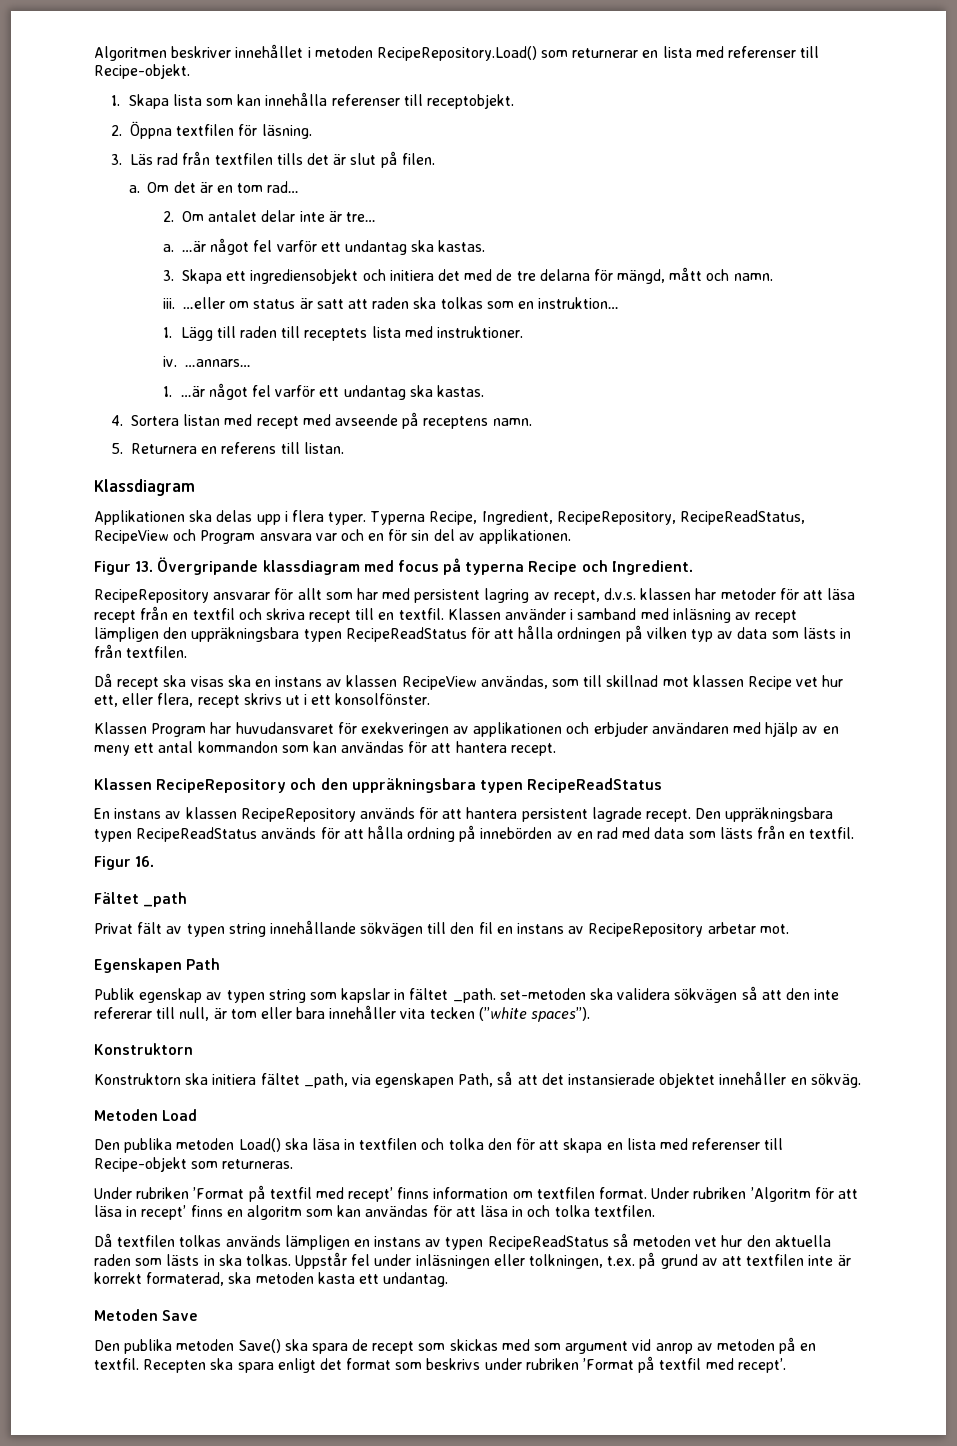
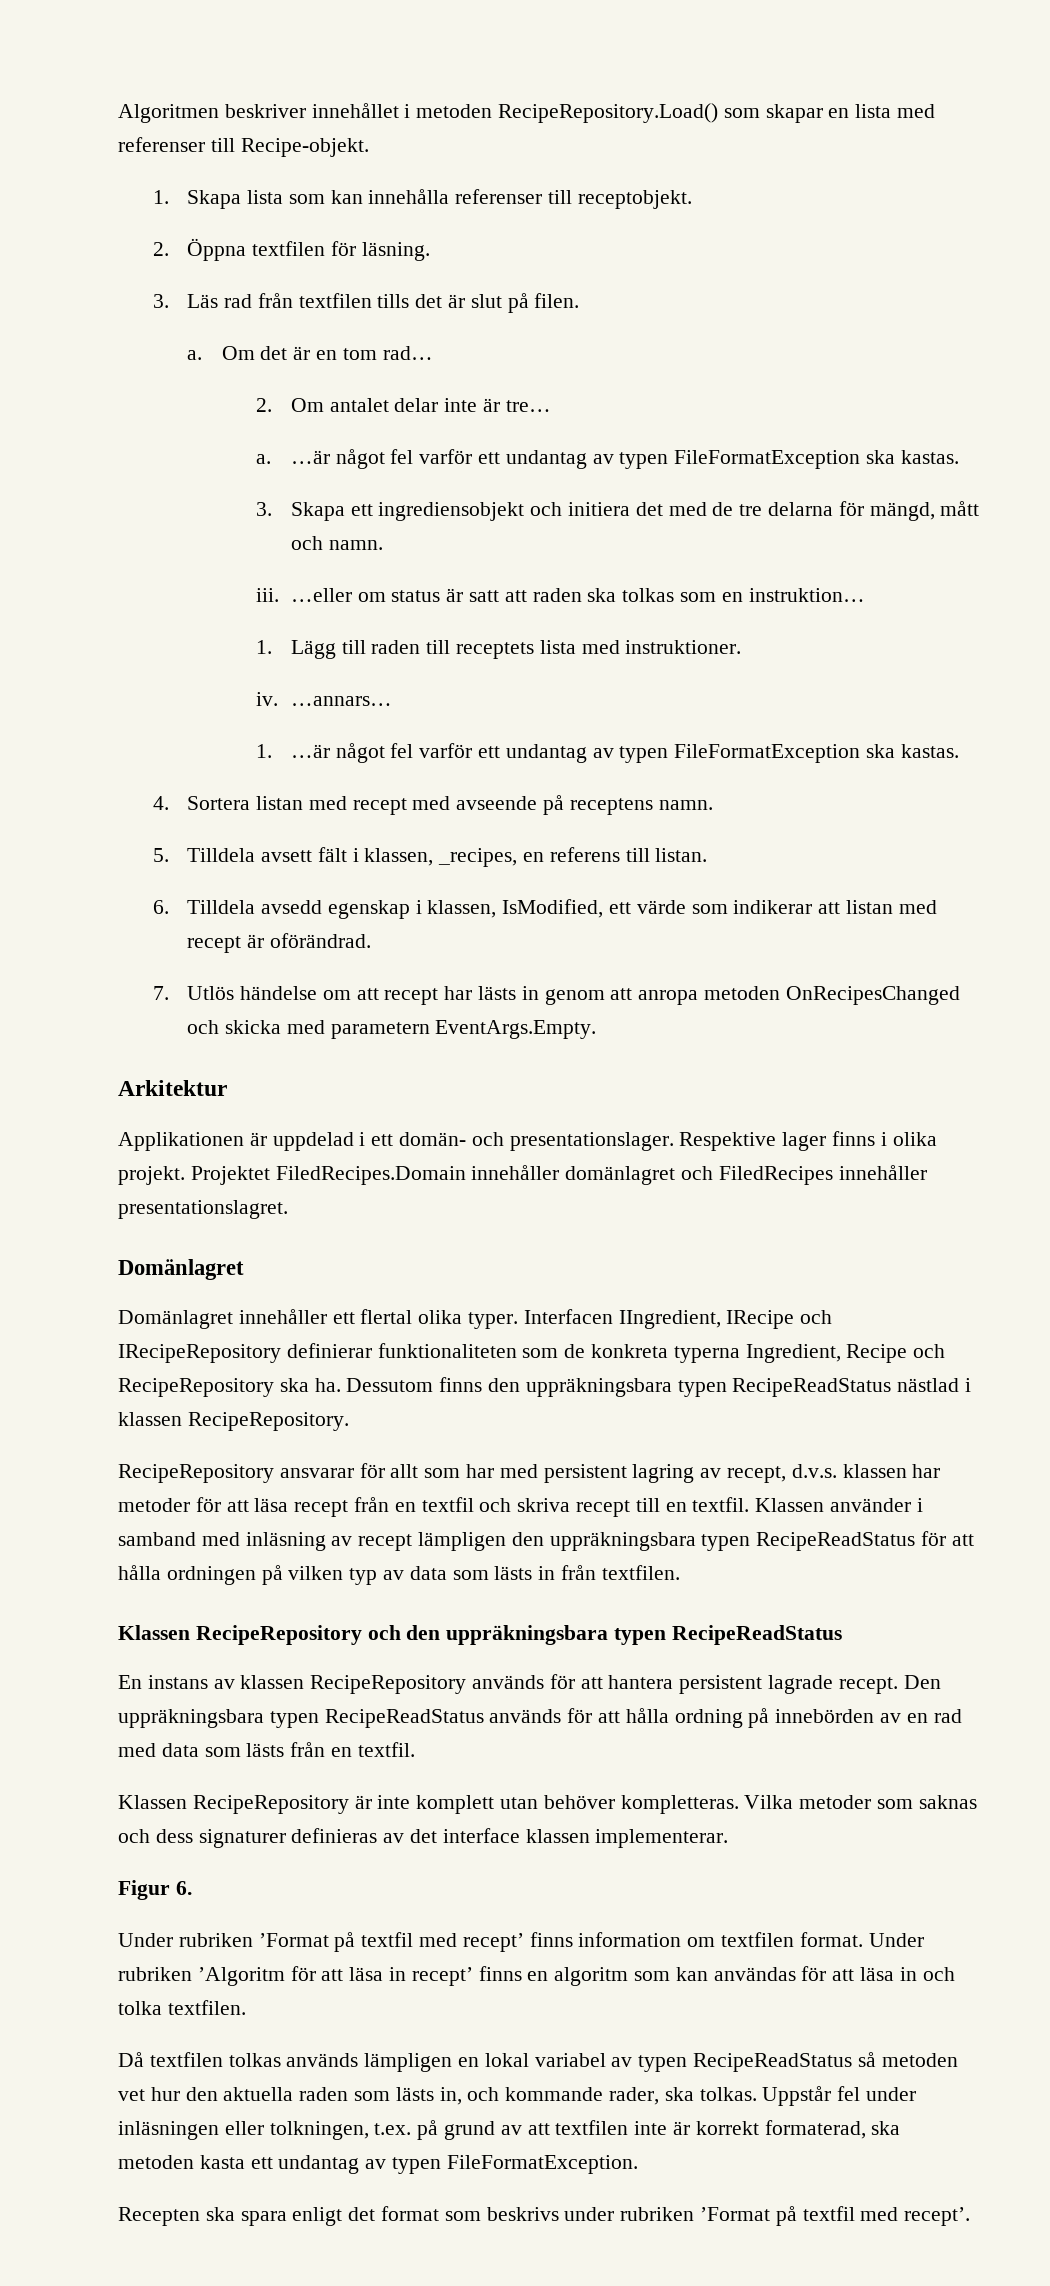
[572,48,639,58] returnerar -> [765,104,823,123] skapar
(407, 247) none -> [592,450,861,469] av typen FileFormatException
(406, 392) none -> [592,744,861,763] av typen FileFormatException
[131,442,344,454] [94,479,195,496] [94,510,806,525] [94,529,572,544] [94,557,693,575] Returnera en referens till listan. // Klassdiagram // Applikationen ska delas upp i flera typer. Typerna Recipe, Ingredient, RecipeRepository, RecipeReadStatus, RecipeView och Program ansvara var och en för sin del av applikationen. // Figur 13. Övergripande klassdiagram med focus på typerna Recipe och Ingredient. -> [187,847,708,867] [152,899,937,919] [187,933,371,953] [152,986,960,1005] [187,1020,597,1039] [118,1080,227,1096] [118,1131,937,1151] [118,1165,927,1185] [118,1200,288,1219] [118,1259,244,1280] [118,1309,833,1329] [118,1343,946,1363] [118,1377,972,1397] [118,1412,349,1431] Tilldela avsett fält i klassen, _recipes, en referens till listan. // 6. Tilldela avsedd egenskap i klassen, IsModified, ett värde som indikerar att listan med recept är oförändrad. // 7. Utlös händelse om att recept har lästs in genom att anropa metoden OnRecipesChanged och skicka med parametern EventArgs.Empty. // Arkitektur // Applikationen är uppdelad i ett domän- och presentationslager. Respektive lager finns i olika projekt. Projektet FiledRecipes.Domain innehåller domänlagret och FiledRecipes innehåller presentationslagret. // Domänlagret // Domänlagret innehåller ett flertal olika typer. Interfacen IIngredient, IRecipe och IRecipeRepository definierar funktionaliteten som de konkreta typerna Ingredient, Recipe och RecipeRepository ska ha. Dessutom finns den uppräkningsbara typen RecipeReadStatus nästlad i klassen RecipeRepository.
[94,673,844,690] [94,693,431,708] [94,722,839,737] [94,741,556,756] // Då recept ska visas ska en instans av klassen RecipeView användas, som till skillnad mot klassen Recipe vet hur ett, eller flera, recept skrivs ut i ett konsolfönster. // Klassen Program har huvudansvaret för exekveringen av applikationen och erbjuder användaren med hjälp av en meny ett antal kommandon som kan användas för att hantera recept. -> (680, 1572) none
[94,856,155,870] [94,892,188,907] [94,920,789,937] [94,958,221,973] [94,986,840,1003] [94,1005,591,1022] [94,1043,193,1055] [94,1071,861,1088] [94,1109,198,1121] [94,1138,784,1153] [94,1157,294,1172] Figur 16. // Fältet _path // Privat fält av typen string innehållande sökvägen till den fil en instans av RecipeRepository arbetar mot. // Egenskapen Path // Publik egenskap av typen string som kapslar in fältet _path. set-metoden ska validera sökvägen så att den inte refererar till null, är tom eller bara innehåller vita tecken (”white spaces”). // Konstruktorn // Konstruktorn ska initiera fältet _path, via egenskapen Path, så att det instansierade objektet innehåller en sökväg. // Metoden Load // Den publika metoden Load() ska läsa in textfilen och tolka den för att skapa en lista med referenser till Recipe-objekt som returneras. -> [118,1795,977,1814] [118,1828,729,1848] [118,1880,192,1900] Klassen RecipeRepository är inte komplett utan behöver kompletteras. Vilka metoder som saknas och dess signaturer definieras av det interface klassen implementerar. // Figur 6.
[374,1236,422,1247] instans -> [484,2053,606,2067] lokal variabel
[203,1255,215,1266] in -> [439,2087,660,2105] in, och kommande rader,
[383,1272,449,1287] [94,1309,199,1321] [94,1337,817,1354] [94,1358,139,1370] undantag. // Metoden Save // Den publika metoden Save() ska spara de recept som skickas med som argument vid anrop av metoden på en textfil. -> [278,2155,638,2174] undantag av typen FileFormatException. //

